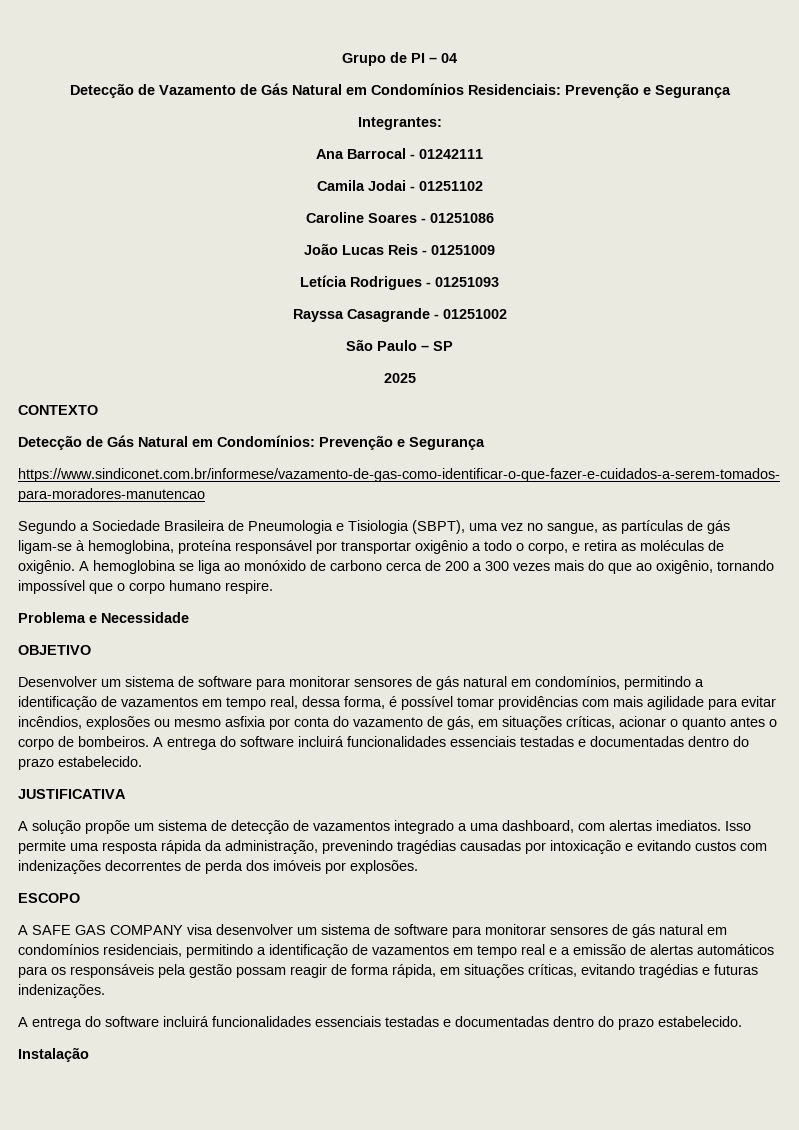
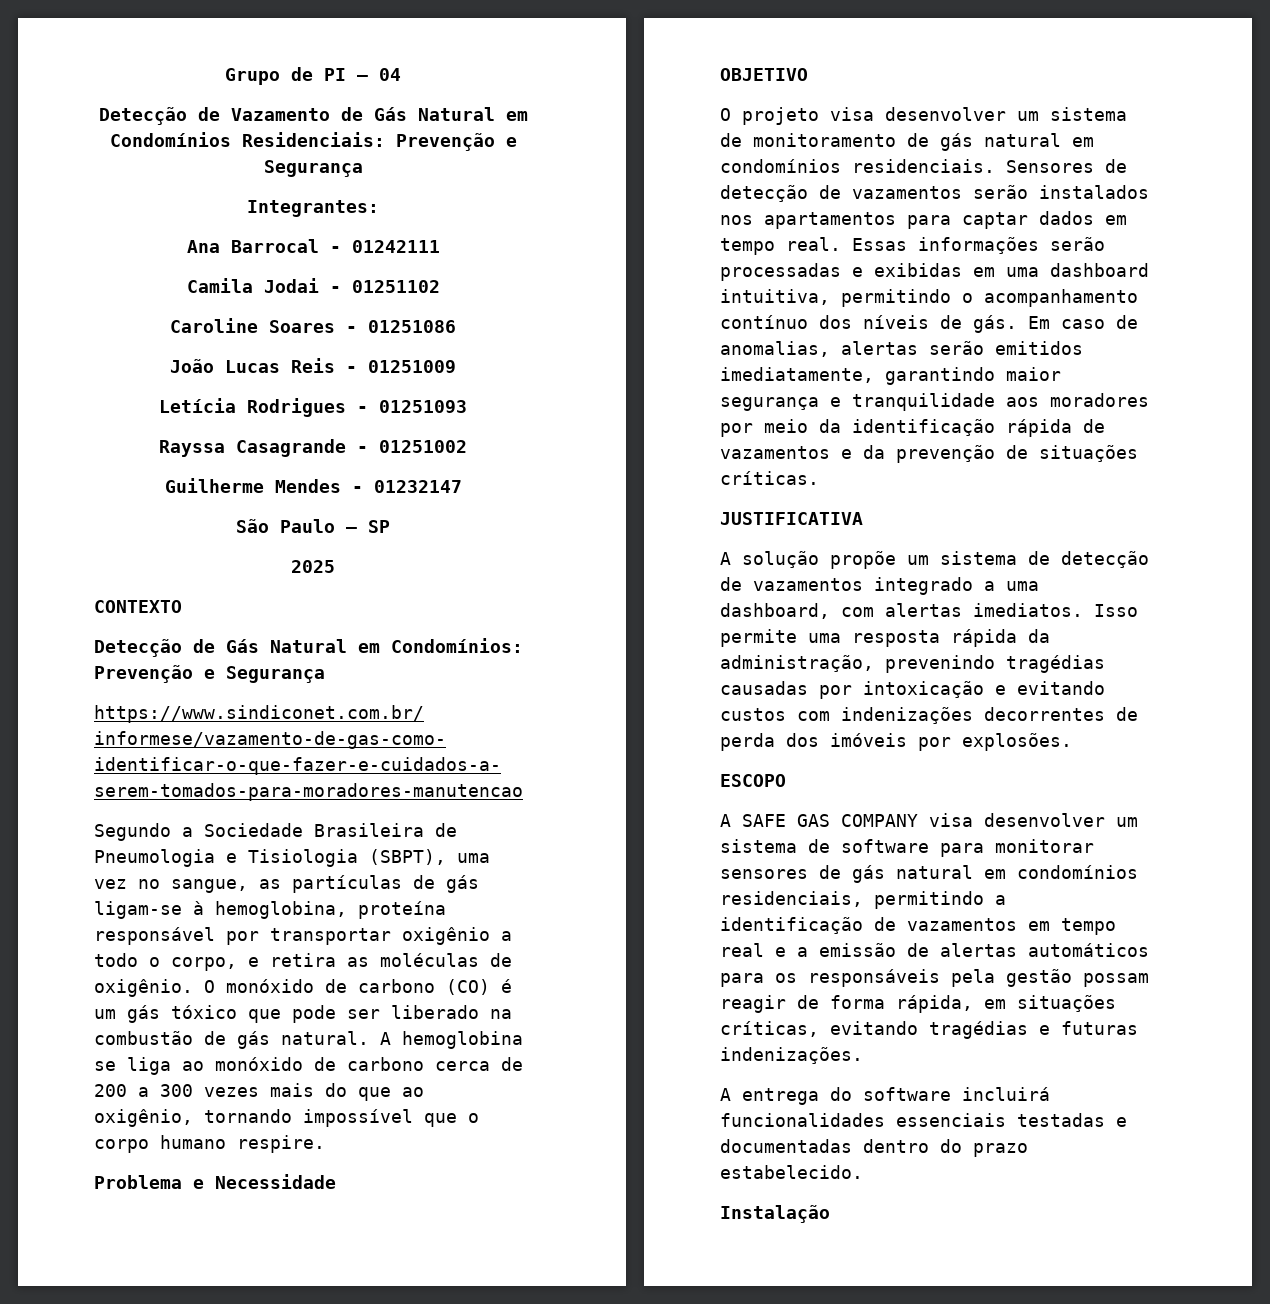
(507, 314) none -> [164,478,462,493] // Guilherme Mendes - 01232147
(75, 567) none -> [204,979,512,995] [94,1005,512,1023] [94,1031,369,1049] O monóxido de carbono (CO) é um gás tóxico que pode ser liberado na combustão de gás natural.
[18,676,704,690] [18,696,776,710] [18,716,777,730] [18,736,749,750] [18,756,142,770] Desenvolver um sistema de software para monitorar sensores de gás natural em condomínios, permitindo a identificação de vazamentos em tempo real, dessa forma, é possível tomar providências com mais agilidade para evitar incêndios, explosões ou mesmo asfixia por conta do vazamento de gás, em situações críticas, acionar o quanto antes o corpo de bombeiros. A entrega do software incluirá funcionalidades essenciais testadas e documentadas dentro do prazo estabelecido. -> [720,107,1127,125] [720,133,1094,151] [720,159,1127,173] [720,185,1149,202] [720,211,1127,229] [720,237,1105,255] [720,263,1149,281] [720,289,1138,307] [720,315,1138,333] [720,341,1083,357] [720,367,1061,385] [720,393,1149,411] [720,419,1105,437] [720,445,1138,463] [720,471,819,485] O projeto visa desenvolver um sistema de monitoramento de gás natural em condomínios residenciais. Sensores de detecção de vazamentos serão instalados nos apartamentos para captar dados em tempo real. Essas informações serão processadas e exibidas em uma dashboard intuitiva, permitindo o acompanhamento contínuo dos níveis de gás. Em caso de anomalias, alertas serão emitidos imediatamente, garantindo maior segurança e tranquilidade aos moradores por meio da identificação rápida de vazamentos e da prevenção de situações críticas.

